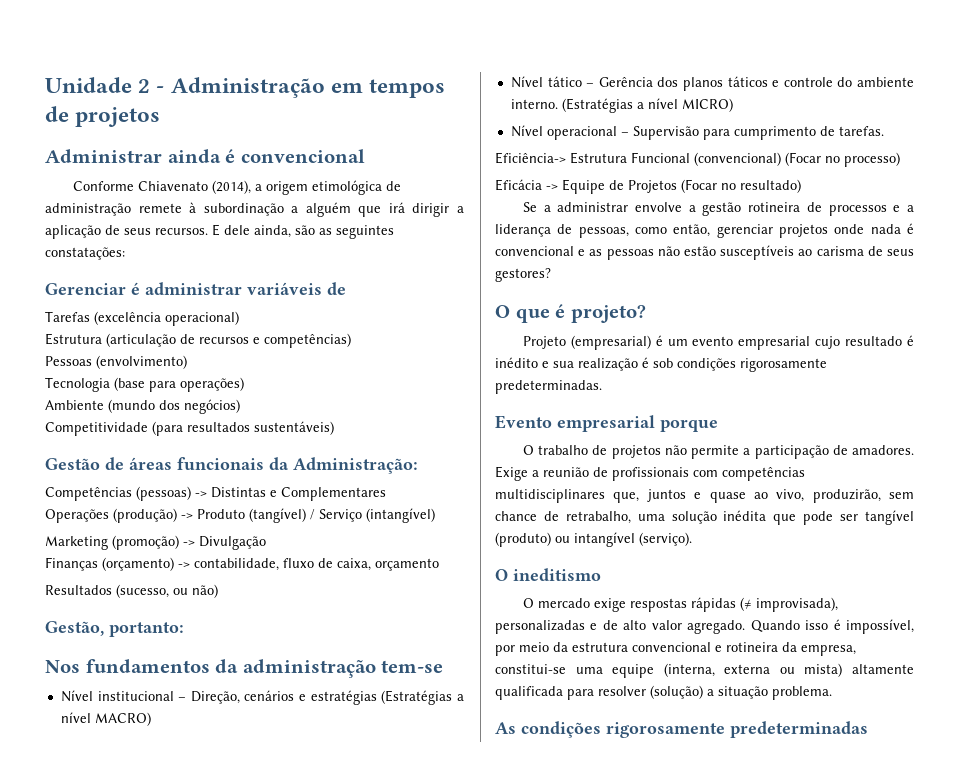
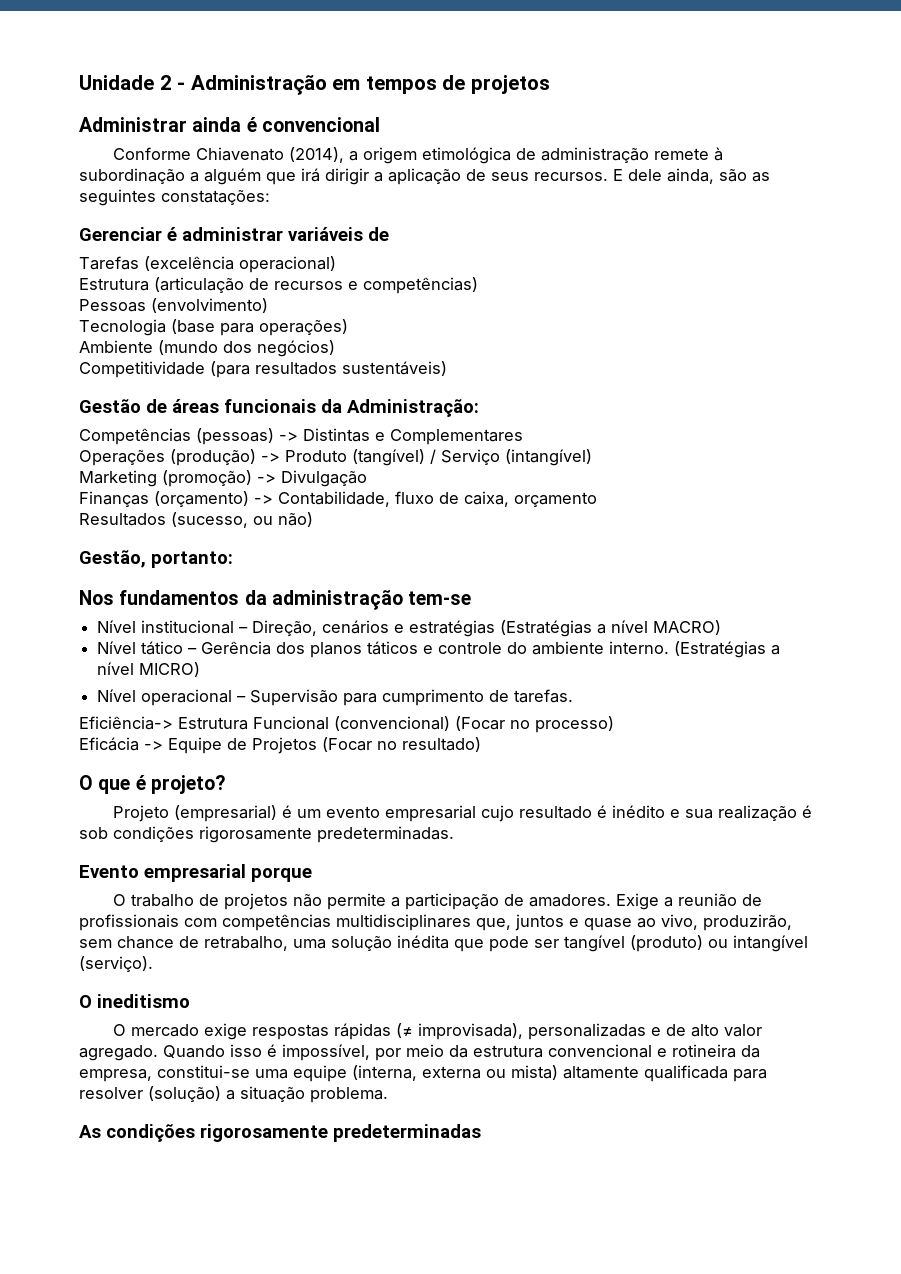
[194,558,279,571] contabilidade, -> [278,491,390,507] Contabilidade,
[522,202,915,216] [495,223,914,238] [495,245,914,260] [495,268,551,282] // Se a administrar envolve a gestão rotineira de processos e a liderança de pessoas, como então, gerenciar projetos onde nada é convencional e as pessoas não estão susceptíveis ao carisma de seus gestores? -> (481, 744) none

